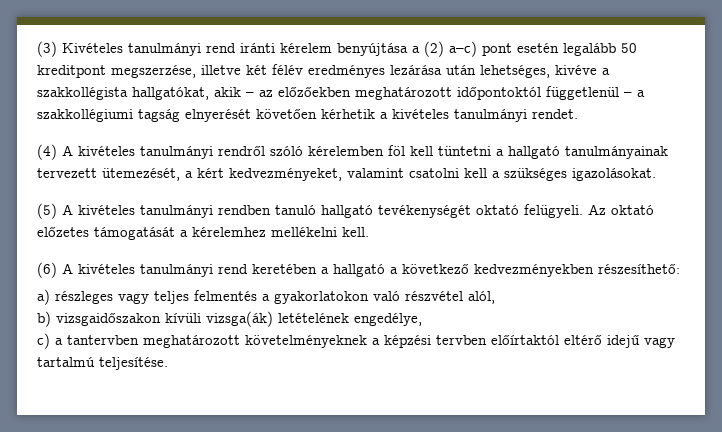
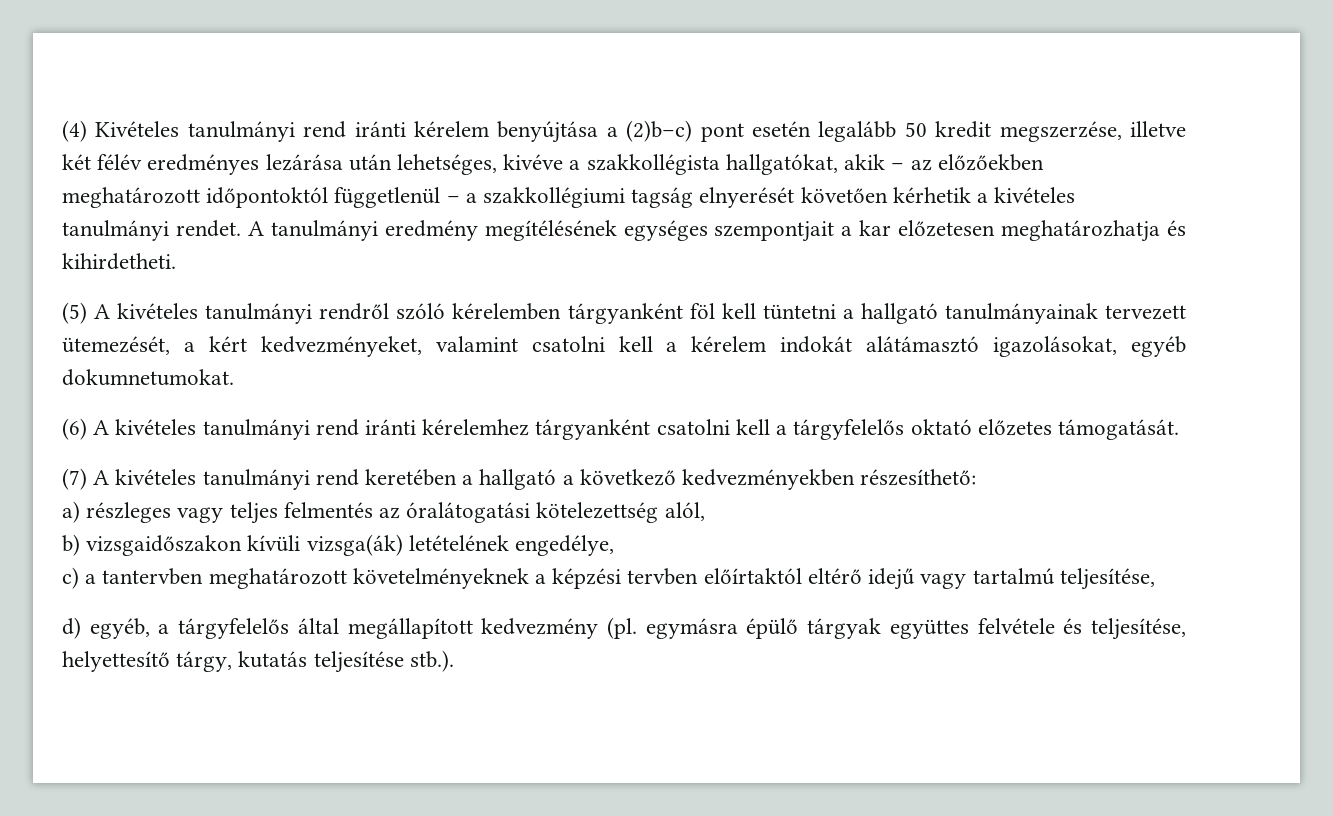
[37,41,57,57] (3) -> [62,120,87,142] (4)
[424,41,477,57] (2) a–c) -> [626,120,693,142] (2)b–c)
[37,65,106,78] kreditpont -> [935,121,992,138] kredit
[37,144,57,160] // (4) -> [247,220,1186,242] [62,253,176,270] [62,302,87,324] A tanulmányi eredmény megítélésének egységes szempontjait a kar előzetesen meghatározhatja és kihirdetheti. // (5)
(384, 151) none -> [567,303,683,324] tárgyanként
[504,168,656,181] [37,203,654,219] [37,227,369,240] [37,262,57,278] szükséges igazolásokat. // (5) A kivételes tanulmányi rendben tanuló hallgató tevékenységét oktató felügyeli. Az oktató előzetes támogatását a kérelemhez mellékelni kell. // (6) -> [691,336,1186,357] [62,369,234,386] [62,418,1179,440] [62,468,87,490] kérelem indokát alátámasztó igazolásokat, egyéb dokumnetumokat. // (6) A kivételes tanulmányi rend iránti kérelemhez tárgyanként csatolni kell a tárgyfelelős oktató előzetes támogatását. // (7)
[262,291,463,304] a gyakorlatokon való részvétel -> [379,502,659,523] az óralátogatási kötelezettség
[99,357,168,370] teljesítése. -> [1059,568,1155,590] [62,617,1186,640] [62,650,454,673] teljesítése, // d) egyéb, a tárgyfelelős által megállapított kedvezmény (pl. egymásra épülő tárgyak együttes felvétele és teljesítése, helyettesítő tárgy, kutatás teljesítése stb.).

